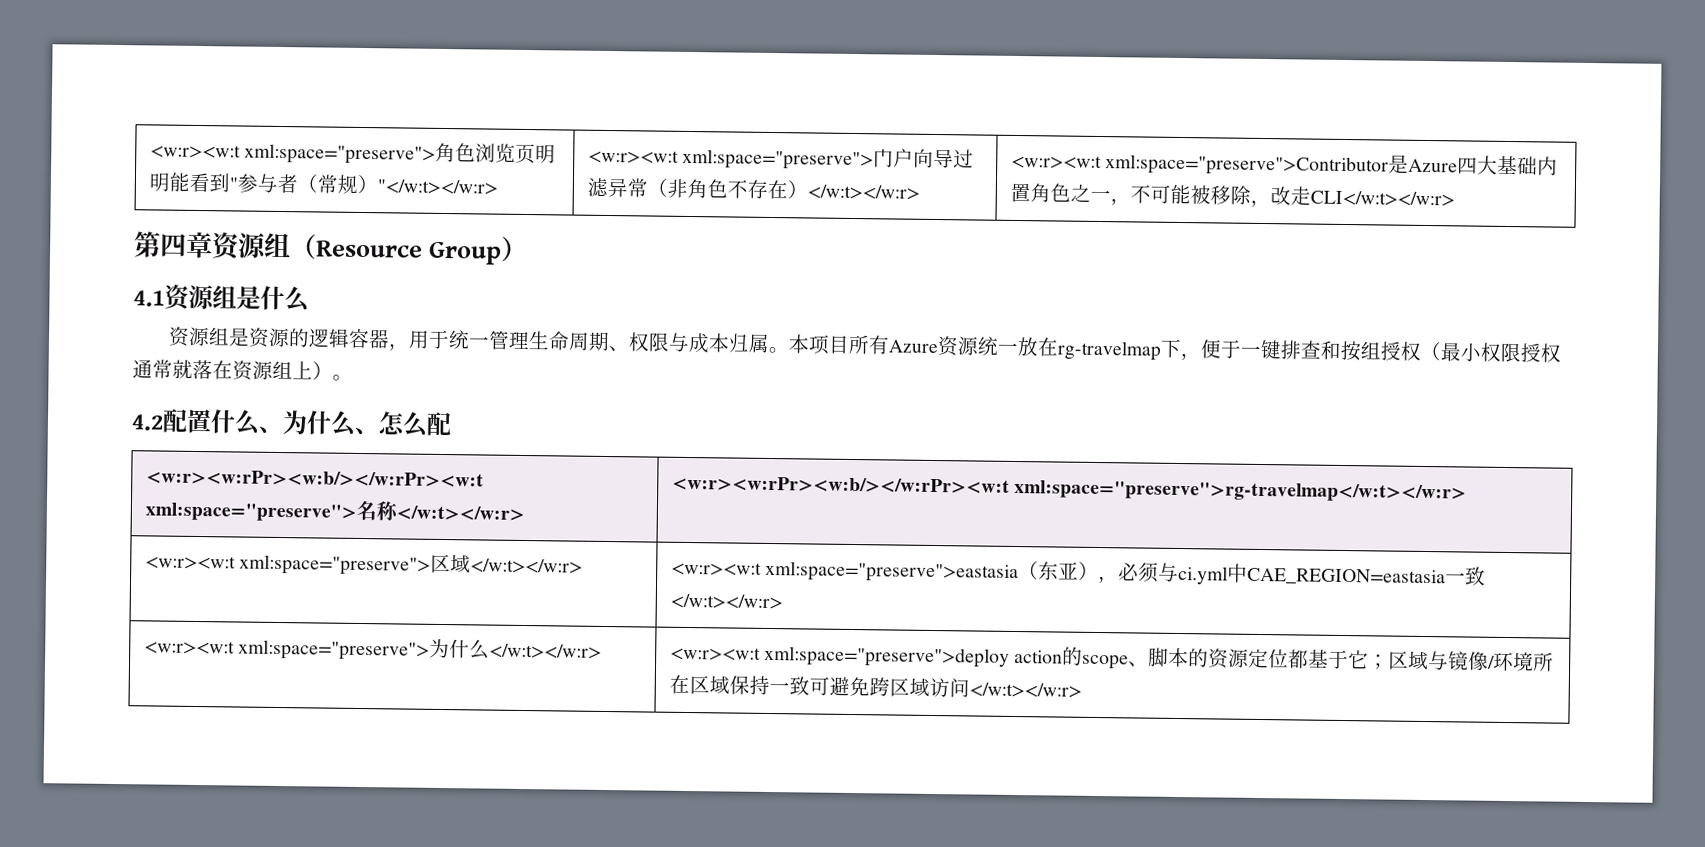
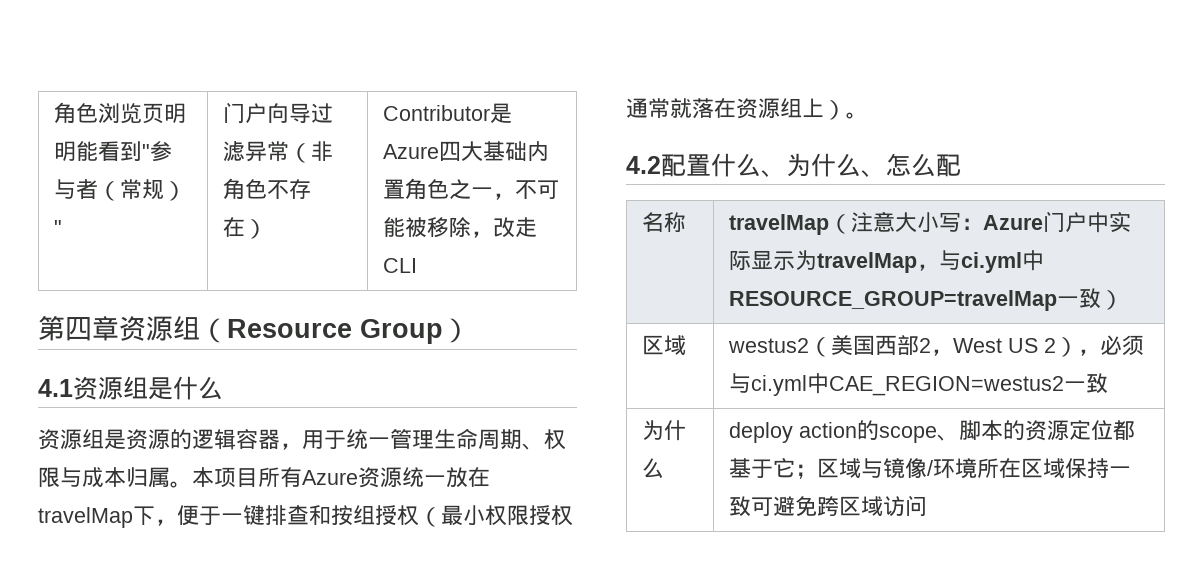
[149,143,436,165] <w:r><w:t xml:space="preserve"> -> (53, 113) none
[376,179,498,195] [587,148,874,171] "</w:t></w:r> | <w:r><w:t xml:space="preserve"> -> [53,220,62,235] " |
[806,184,920,200] [1010,154,1389,177] </w:t></w:r> | <w:r><w:t xml:space="preserve">Contributor -> [382,105,490,121] | Contributor
[1309,190,1455,207] CLI</w:t></w:r> -> [382,258,417,273] CLI
[1056,340,1162,361] rg-travelmap -> [38,507,133,528] travelMap
[145,469,484,488] [144,502,357,522] <w:r><w:rPr><w:b/></w:rPr><w:t xml:space="preserve"> -> (961, 165) none
[395,505,525,522] [671,475,1467,503] [144,553,583,576] [670,560,1079,584] </w:t></w:r> | <w:r><w:rPr><w:b/></w:rPr><w:t xml:space="preserve">rg-travelmap</w:t></w:r> // <w:r><w:t xml:space="preserve">区域</w:t></w:r> | <w:r><w:t xml:space="preserve">eastasia（东亚 -> [728,211,1131,235] [728,250,1044,273] [728,288,1123,311] [641,335,686,356] [727,335,1056,357] | travelMap（注意大小写：Azure门户中实际显示为travelMap，与ci.yml中RESOURCE_GROUP=travelMap一致） // 区域 | westus2（美国西部2，West US 2
[1246,566,1486,586] [669,593,783,610] [143,638,602,661] [669,645,1010,668] CAE_REGION=eastasia一致</w:t></w:r> // <w:r><w:t xml:space="preserve">为什么</w:t></w:r> | <w:r><w:t xml:space="preserve">deploy -> [828,373,1108,396] [641,420,686,441] [641,458,664,478] [728,422,793,443] CAE_REGION=westus2一致 // 为什么 | deploy
[968,682,1082,698] </w:t></w:r> -> (927, 506) none

